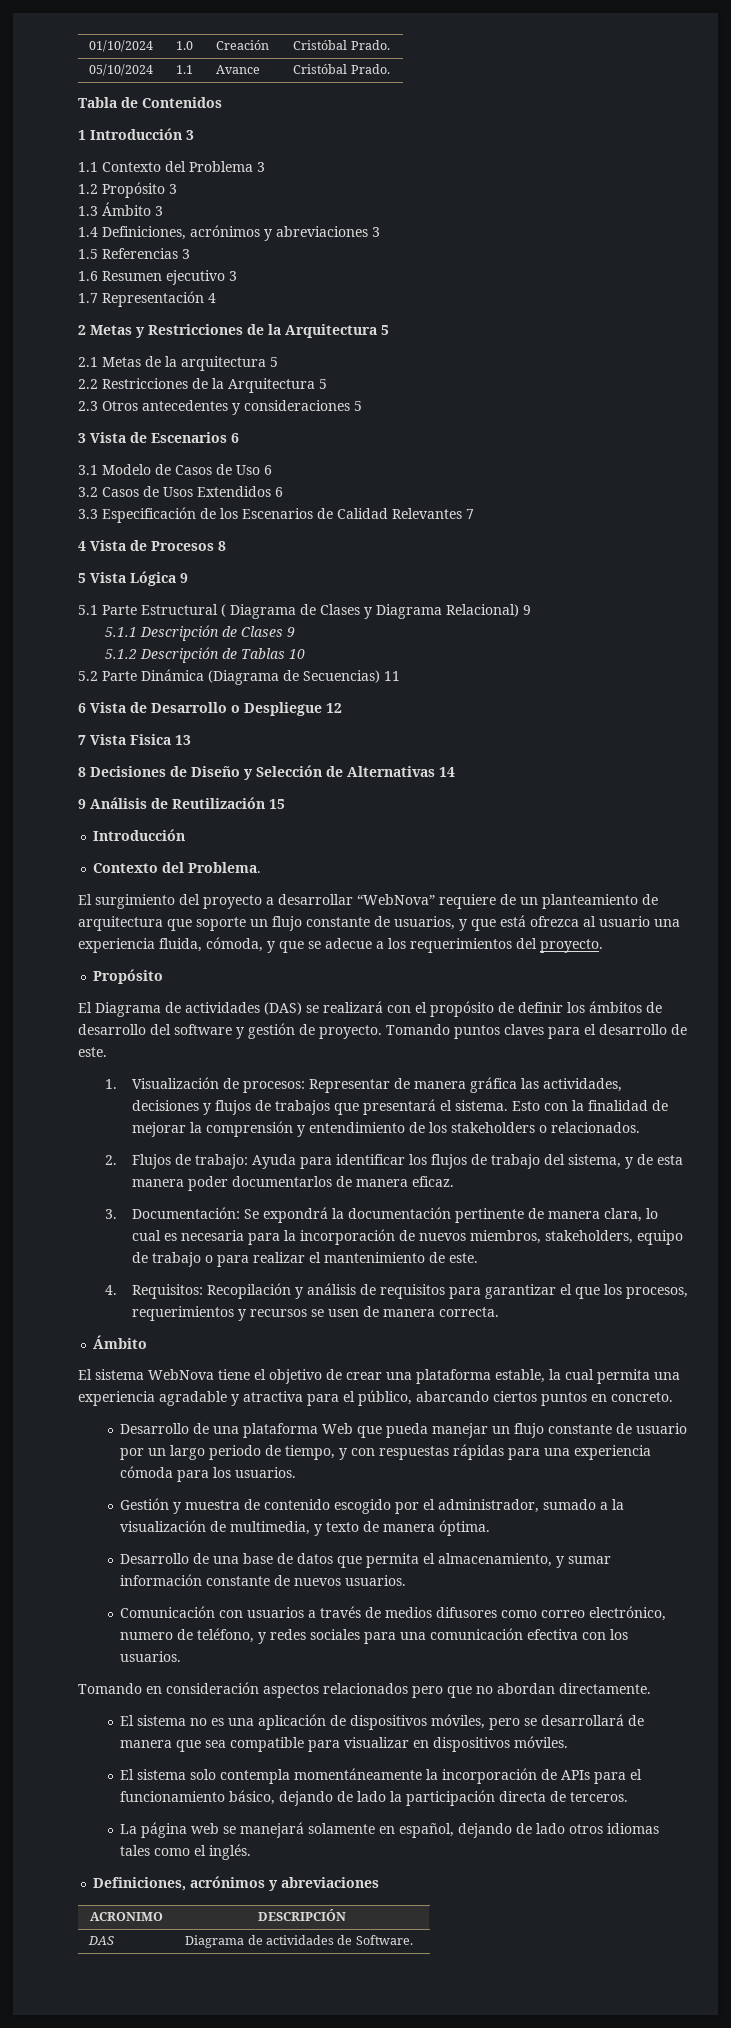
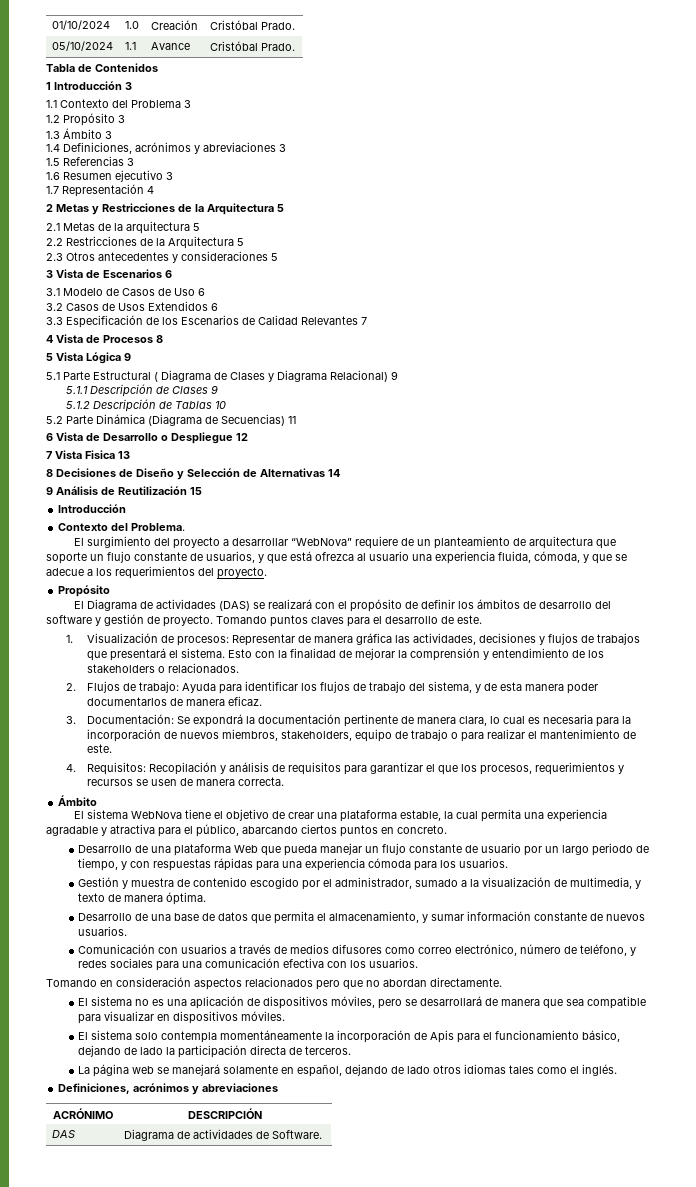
[120,1632,174,1640] numero -> [520,944,562,954] número
[561,1770,591,1780] APIs -> [430,1030,455,1043] Apis
[90,1912,163,1921] ACRONIMO -> [52,1108,113,1119] ACRÓNIMO

